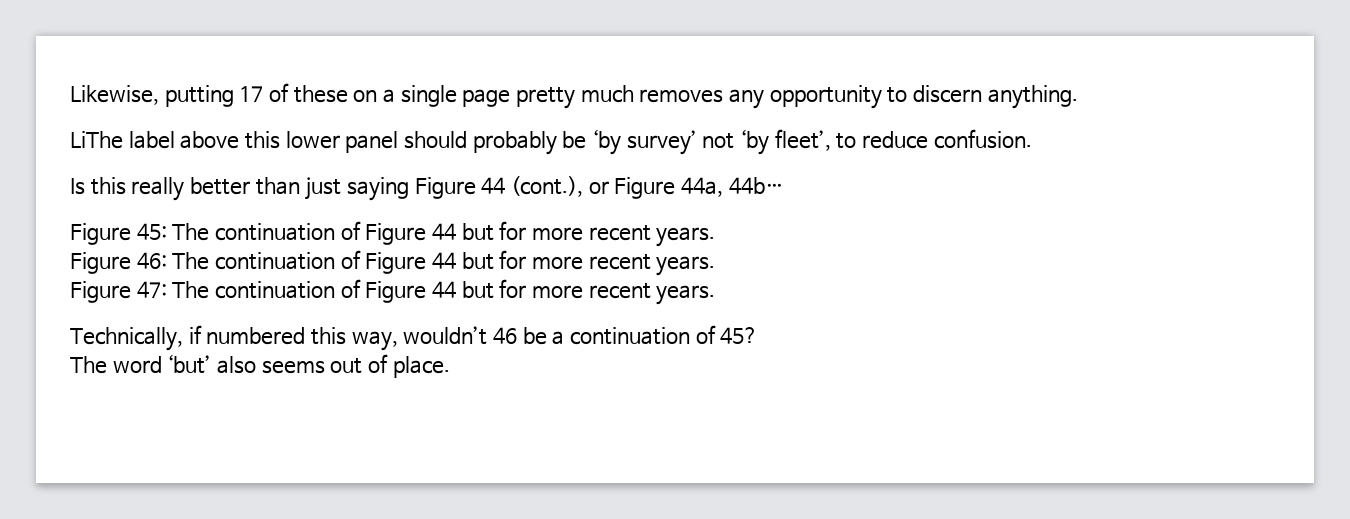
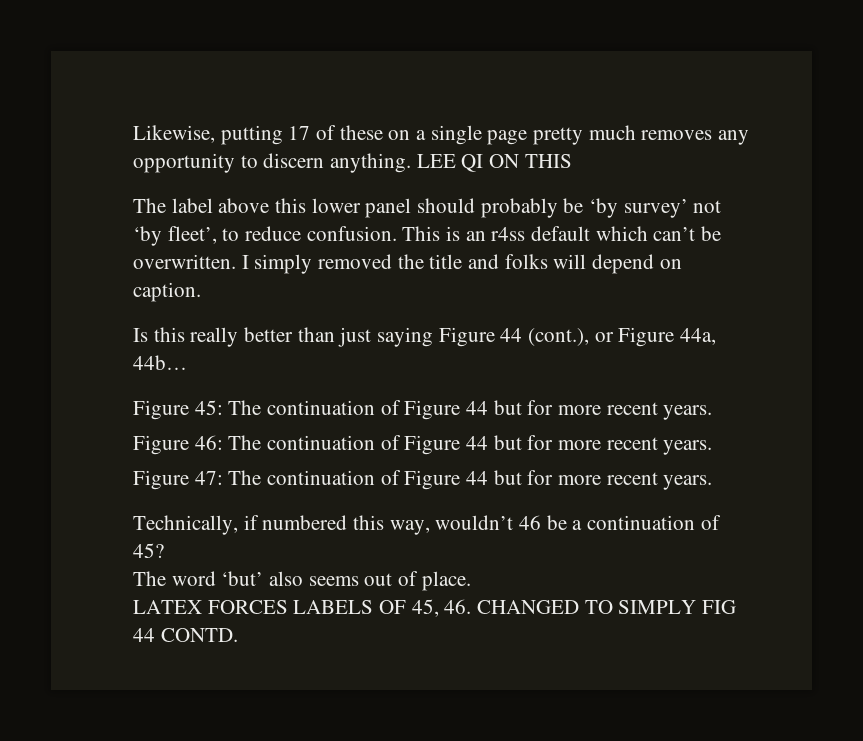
[70,131,123,149] // LiThe -> [416,154,572,172] [133,198,166,213] LEE QI ON THIS // The
(1032, 139) none -> [402,226,722,241] [133,254,682,274] [133,282,201,302] This is an r4ss default which can’t be overwritten. I simply removed the title and folks will depend on caption.
(450, 367) none -> [133,599,737,617] [133,628,238,642] // LATEX FORCES LABELS OF 45, 46. CHANGED TO SIMPLY FIG 44 CONTD.

